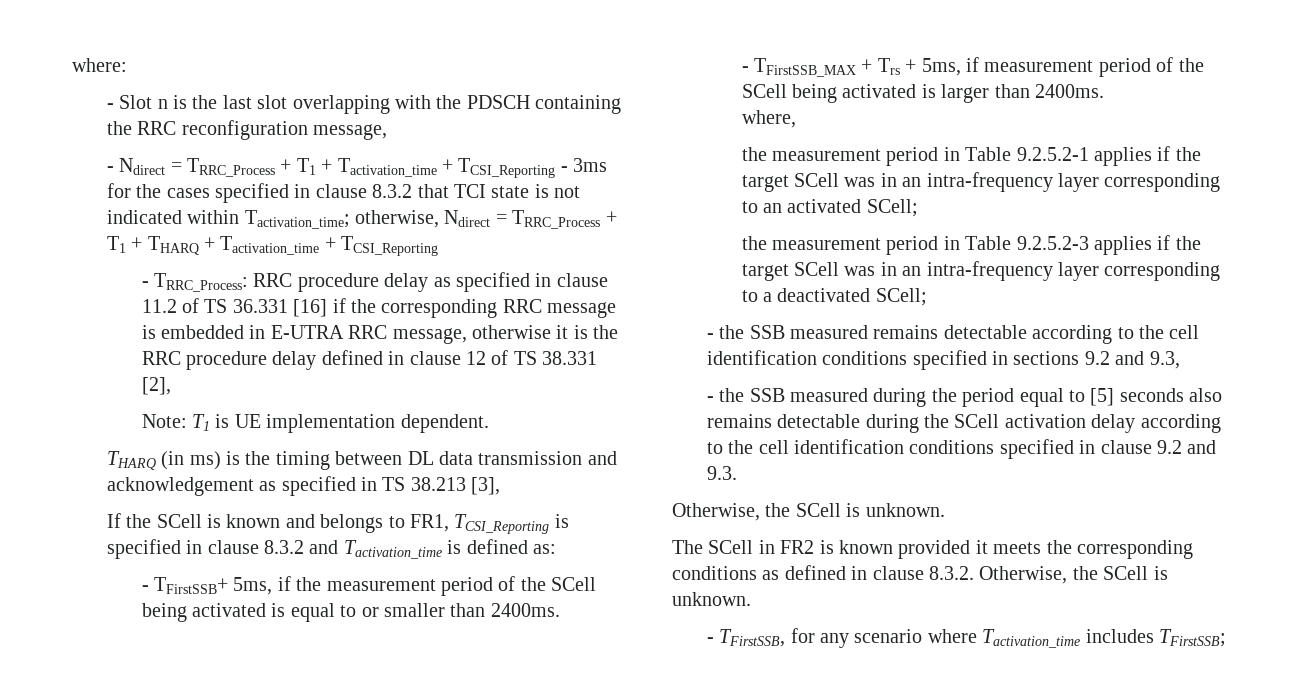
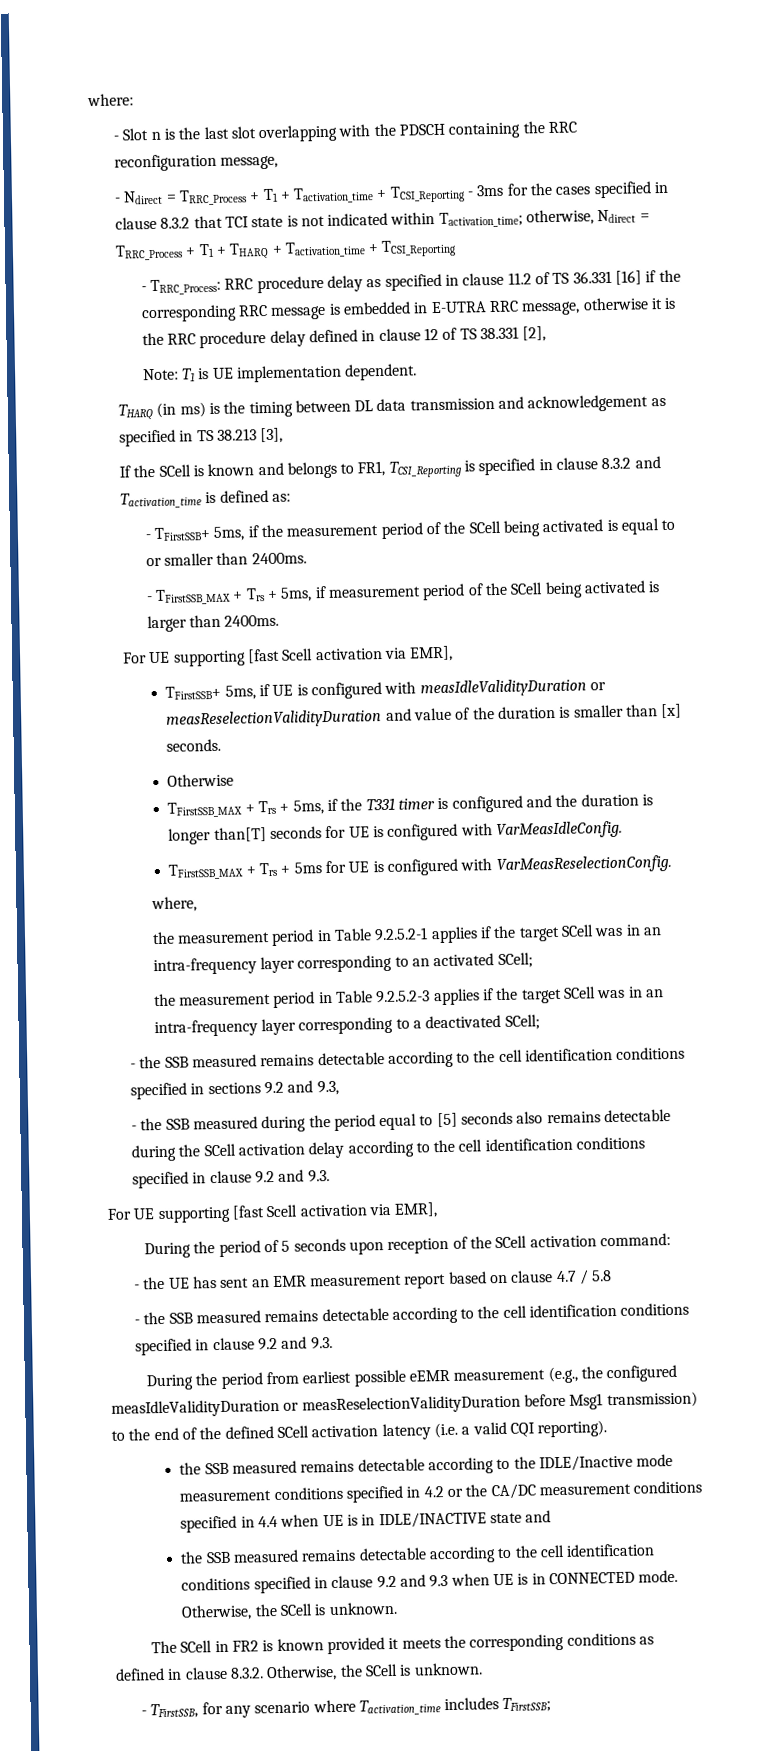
(1104, 91) none -> [122,645,454,667] [165,678,606,700] [166,703,683,729] [166,738,222,752] [167,773,235,787] [167,793,653,818] [168,820,623,845] [168,854,672,880] // For UE supporting [fast Scell activation via EMR], // TFirstSSB+ 5ms, if UE is configured with measIdleValidityDuration or measReselectionValidityDuration and value of the duration is smaller than [x] seconds. // Otherwise // TFirstSSB_MAX + Trs + 5ms, if the T331 timer is configured and the duration is longer than[T] seconds for UE is configured with VarMeasIdleConfig. // TFirstSSB_MAX + Trs + 5ms for UE is configured with VarMeasReselectionConfig.
(737, 473) none -> [107,1202,439,1224] [143,1233,671,1259] [133,1269,613,1290] [133,1302,690,1325] [134,1336,333,1356] [145,1364,678,1391] [111,1391,698,1418] [111,1420,608,1441] [179,1454,674,1475] [179,1480,703,1503] [180,1510,552,1533] [180,1543,656,1564] [181,1569,679,1594] For UE supporting [fast Scell activation via EMR], // During the period of 5 seconds upon reception of the SCell activation command: // - the UE has sent an EMR measurement report based on clause 4.7 / 5.8 // - the SSB measured remains detectable according to the cell identification conditions specified in clause 9.2 and 9.3. // During the period from earliest possible eEMR measurement (e.g., the configured measIdleValidityDuration or measReselectionValidityDuration before Msg1 transmission) to the end of the defined SCell activation latency (i.e. a valid CQI reporting). // the SSB measured remains detectable according to the IDLE/Inactive mode measurement conditions specified in 4.2 or the CA/DC measurement conditions specified in 4.4 when UE is in IDLE/INACTIVE state and // the SSB measured remains detectable according to the cell identification conditions specified in clause 9.2 and 9.3 when UE is in CONNECTED mode.

